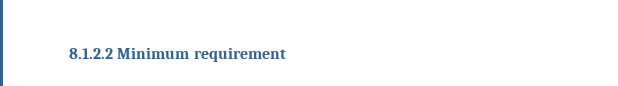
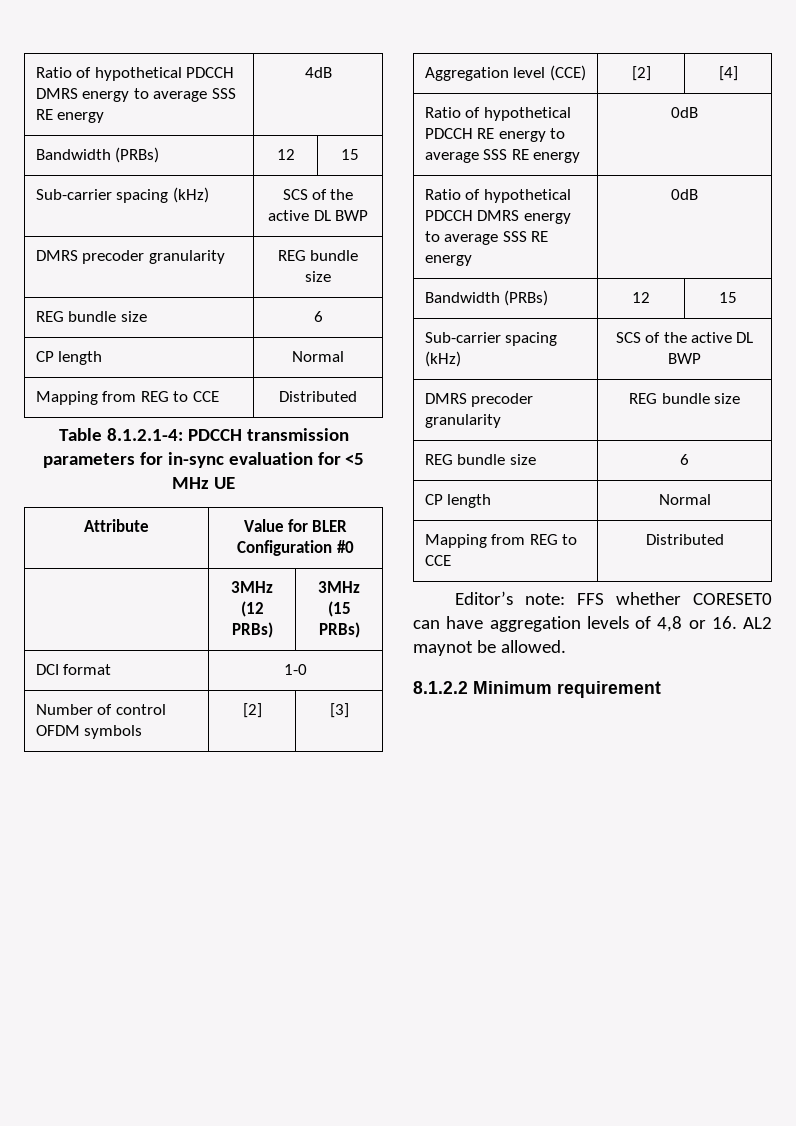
(69, 53) none -> [35,67,235,81] [35,88,236,102] [35,109,105,123] [304,67,332,78] [35,147,160,163] [276,149,295,160] [341,149,359,160] [35,187,209,203] [282,189,354,200] [268,210,368,221] [35,250,225,264] [277,250,359,261] [305,271,331,282] [35,311,147,322] [313,311,323,322] [35,351,103,365] [292,351,344,362] [35,391,219,405] [279,391,357,402] [58,428,349,441] [42,452,365,468] [172,477,235,489] [84,519,149,532] [243,519,348,532] [237,540,354,556] [231,581,273,593] [240,601,264,617] [231,622,273,638] [318,581,360,593] [327,601,351,617] [318,622,360,638] [35,664,112,675] [284,664,307,675] [35,704,166,715] [35,725,143,739] [242,703,262,718] [329,703,349,718] [424,65,586,81] [631,66,651,81] [718,66,738,81] [424,107,571,121] [424,128,566,142] [424,149,581,163] [671,107,698,118] [424,189,571,203] [424,210,571,224] [424,231,549,245] [424,255,472,266] [671,189,698,200] [424,290,549,306] [632,292,650,303] [719,292,737,303] [424,332,558,346] [424,351,461,367] [615,332,754,343] [668,353,701,364] [424,393,534,407] [424,414,501,428] [629,393,740,404] [424,454,536,465] [680,454,689,465] [424,494,492,508] [658,494,711,505] [424,534,578,548] [424,555,451,566] [645,534,724,545] [455,591,772,605] [413,616,772,632] [413,640,566,656] Ratio of hypothetical PDCCH DMRS energy to average SSS RE energy | 4dB // Bandwidth (PRBs) | 12 | 15 // Sub-carrier spacing (kHz) | SCS of the active DL BWP // DMRS precoder granularity | REG bundle size // REG bundle size | 6 // CP length | Normal // Mapping from REG to CCE | Distributed // Table 8.1.2.1-4: PDCCH transmission parameters for in-sync evaluation for <5 MHz UE // Attribute | Value for BLER Configuration #0 // | 3MHz (12 PRBs) | 3MHz (15 PRBs) // DCI format | 1-0 // Number of control OFDM symbols | [2] | [3] // Aggregation level (CCE) | [2] | [4] // Ratio of hypothetical PDCCH RE energy to average SSS RE energy | 0dB // Ratio of hypothetical PDCCH DMRS energy to average SSS RE energy | 0dB // Bandwidth (PRBs) | 12 | 15 // Sub-carrier spacing (kHz) | SCS of the active DL BWP // DMRS precoder granularity | REG bundle size // REG bundle size | 6 // CP length | Normal // Mapping from REG to CCE | Distributed // Editor’s note: FFS whether CORESET0 can have aggregation levels of 4,8 or 16. AL2 maynot be allowed. //

